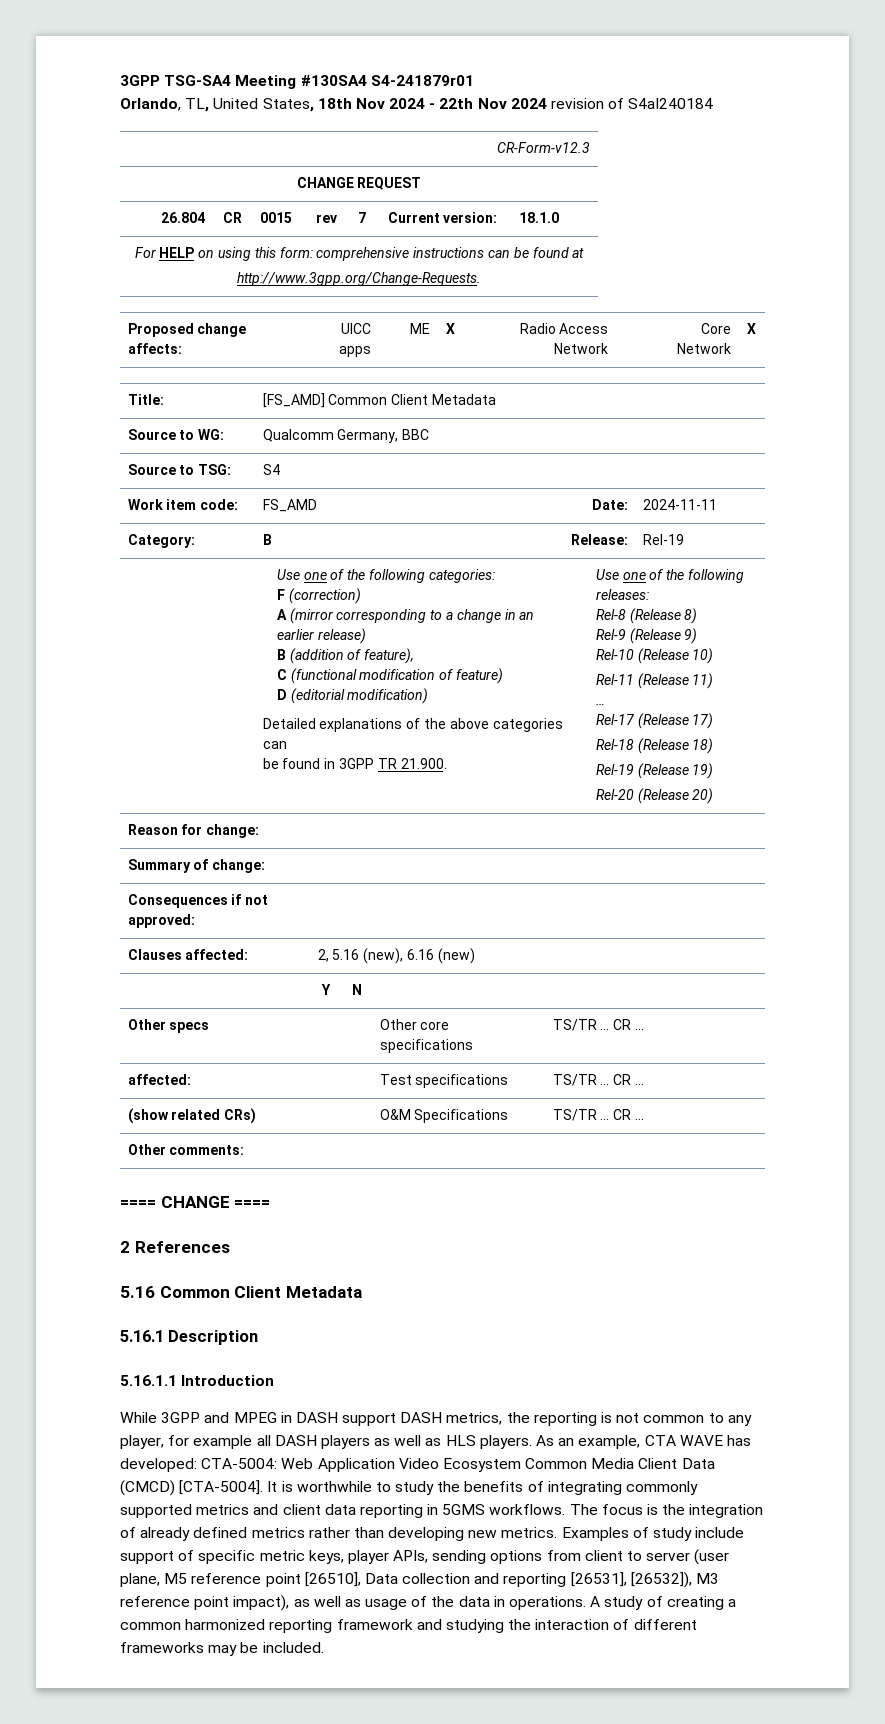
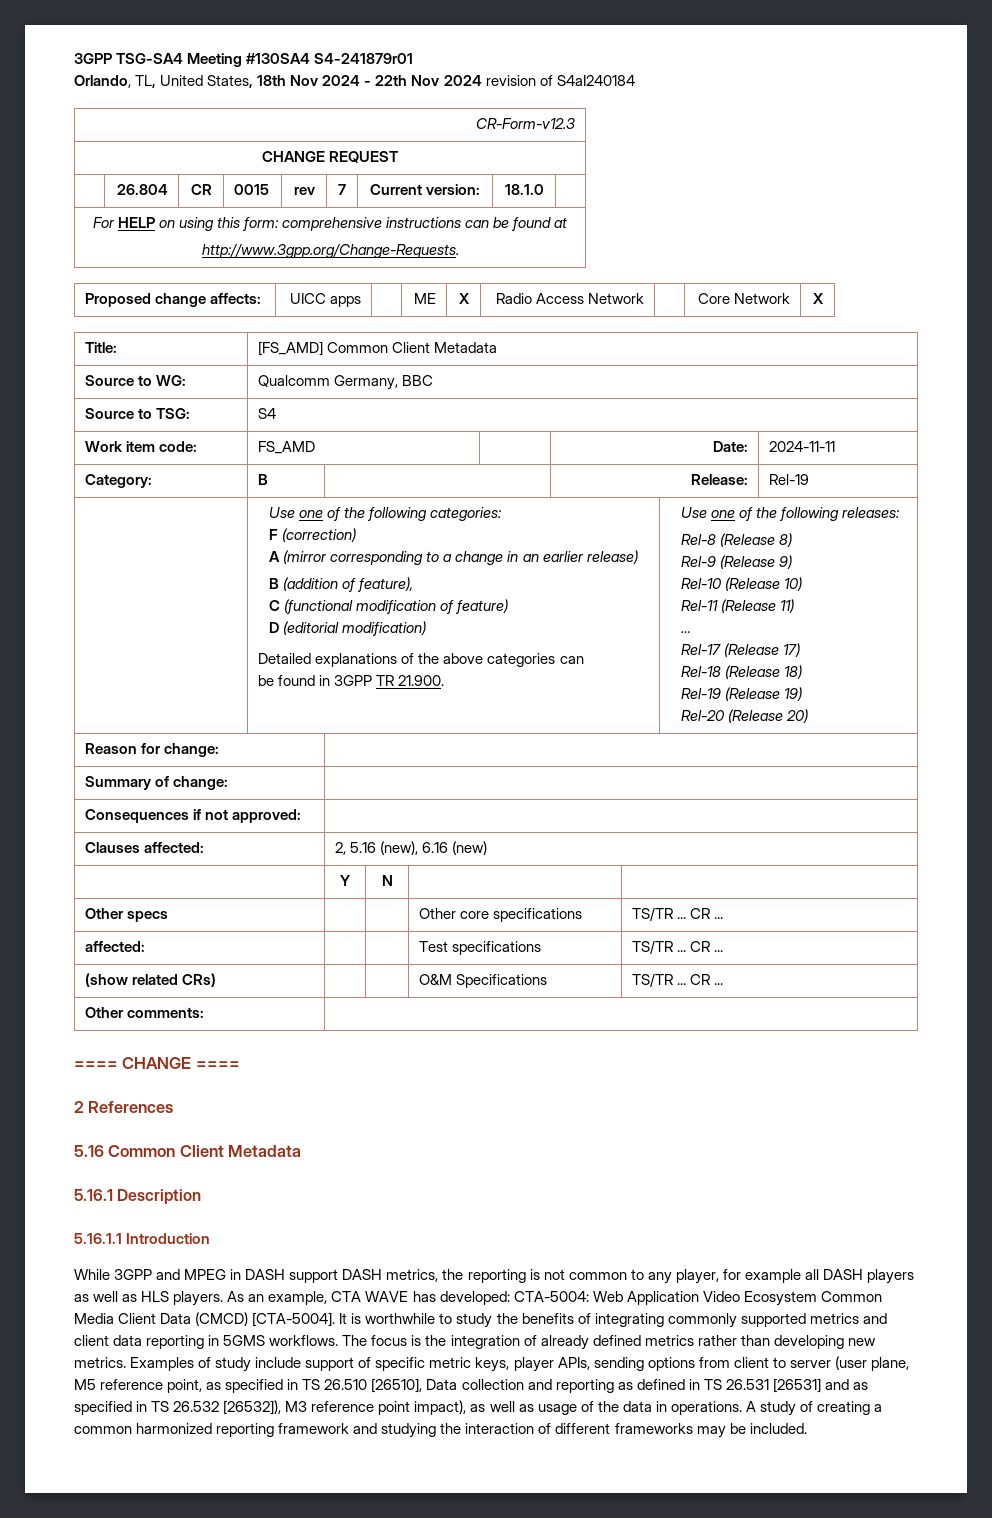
[265,1573,301,1587] point -> [167,1379,368,1393] point, as specified in TS 26.510
[570,1572,627,1587] [26531], -> [617,1378,868,1393] [74,1401,220,1415] as defined in TS 26.531 [26531] and as specified in TS 26.532

